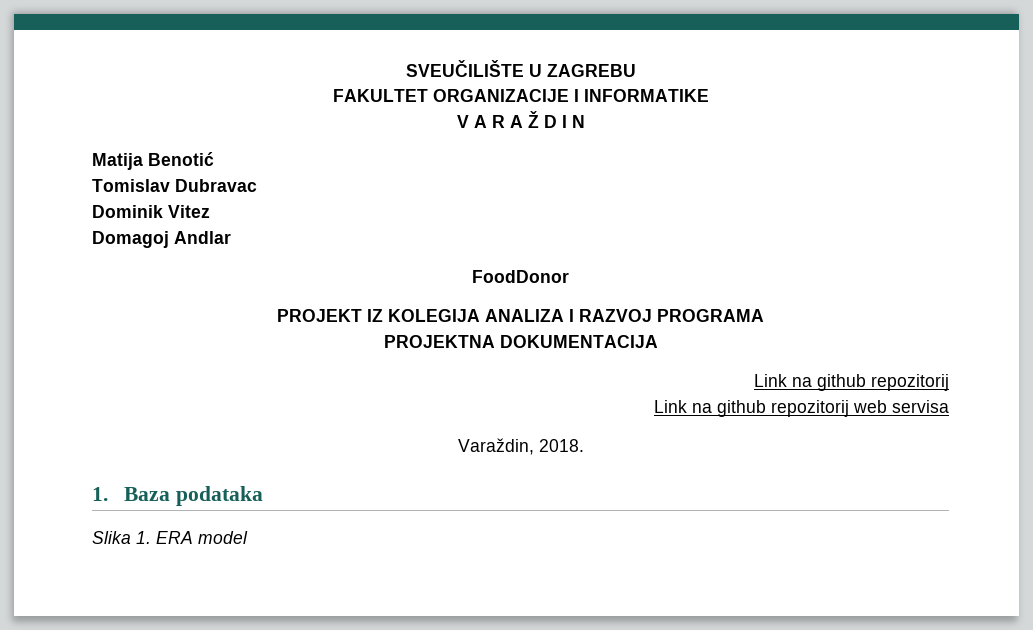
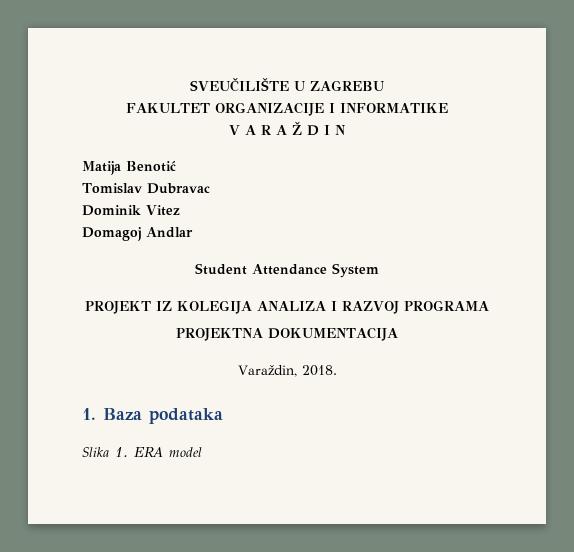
[472,270,569,283] FoodDonor -> [195,263,379,278] Student Attendance System
[754,374,949,391] [654,400,949,417] // Link na github repozitorij // Link na github repozitorij web servisa -> (398, 334) none

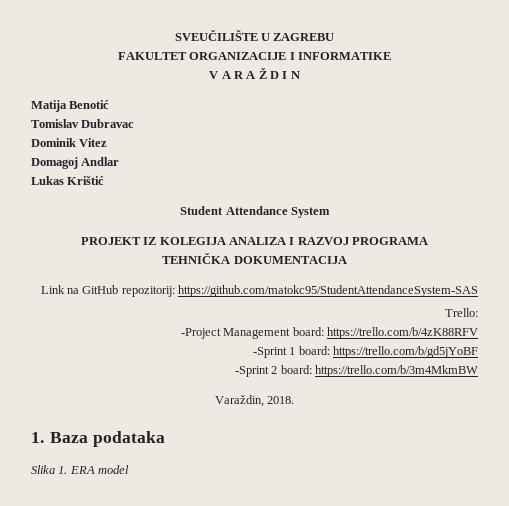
(193, 232) none -> [31,176,105,185] // Lukas Krištić
[176,328,263,341] PROJEKTNA -> [162,253,231,264] TEHNIČKA
(398, 334) none -> [40,285,478,297] [445,308,478,317] [180,327,478,339] [252,346,478,358] [234,365,478,377] // Link na GitHub repozitorij: https://github.com/matokc95/StudentAttendanceSystem-SAS // Trello: // -Project Management board: https://trello.com/b/4zK88RFV // -Sprint 1 board: https://trello.com/b/gd5jYoBF // -Sprint 2 board: https://trello.com/b/3m4MkmBW

